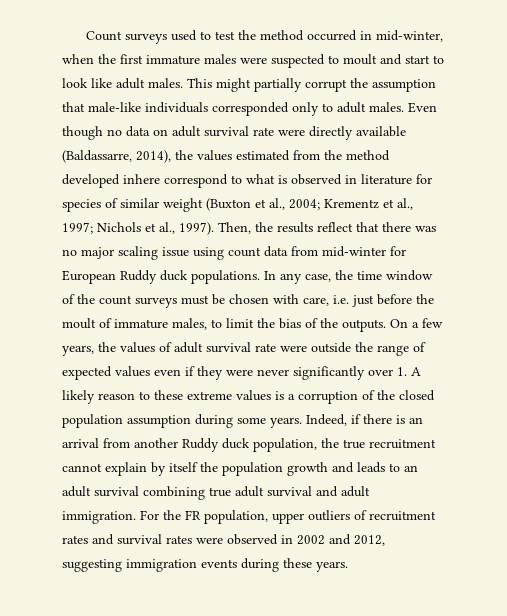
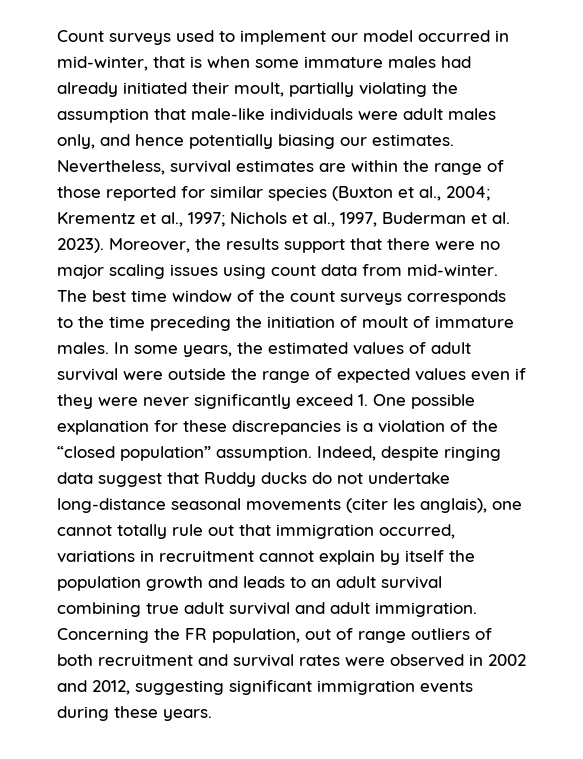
[214,30,443,42] [62,54,444,68] [62,78,347,92] test the method occurred in mid-winter, when the first immature males were suspected to moult and start to look like adult males. This might partially corrupt -> [240,30,509,45] [57,56,471,71] [57,82,427,97] implement our model occurred in mid-winter, that is when some immature males had already initiated their moult, partially violating
[212,102,437,116] [62,126,406,140] [62,150,390,163] [62,174,432,188] [62,198,203,212] corresponded only to adult males. Even though no data on adult survival rate were directly available (Baldassarre, 2014), the values estimated from the method developed inhere correspond to what is observed in literature for species of similar weight -> [358,108,496,120] [57,134,454,149] [57,160,504,175] [57,186,327,201] were adult males only, and hence potentially biasing our estimates. Nevertheless, survival estimates are within the range of those reported for similar species
[179,222,251,235] 1997). Then, -> [340,212,510,227] [57,238,190,253] 1997, Buderman et al. 2023). Moreover,
[317,222,353,232] reflect -> [284,239,345,253] support
[415,226,436,232] was -> [435,241,475,250] were
[162,247,189,257] issue -> [170,264,218,276] issues
[322,246,406,257] [62,270,353,284] mid-winter for European Ruddy duck populations. In any case, the -> [407,264,498,276] [57,290,126,302] mid-winter. The best
[181,294,434,307] [62,318,443,332] must be chosen with care, i.e. just before the moult of immature males, to limit the bias of the outputs. On a few -> [407,290,506,305] [57,316,514,331] [57,342,178,354] corresponds to the time preceding the initiation of moult of immature males. In some
(116, 347) none -> [268,342,348,354] estimated
[255,343,276,352] rate -> (118, 374) none
[368,367,421,376] [62,390,271,404] over 1. A likely reason to these extreme values -> [296,394,475,409] [57,420,341,435] exceed 1. One possible explanation for these discrepancies
[298,390,435,404] [62,414,423,428] [62,438,365,452] corruption of the closed population assumption during some years. Indeed, if there is an arrival from another Ruddy duck population, the true -> [378,420,498,433] [57,446,501,461] [57,472,450,487] [57,498,522,513] [57,524,455,539] [57,550,154,563] violation of the “closed population” assumption. Indeed, despite ringing data suggest that Ruddy ducks do not undertake long-distance seasonal movements (citer les anglais), one cannot totally rule out that immigration occurred, variations in
[140,510,159,520] For -> [57,628,149,643] Concerning
[272,510,436,524] [62,535,88,544] upper outliers of recruitment rates -> [305,628,492,643] [57,654,193,666] out of range outliers of both recruitment
(122, 565) none -> [229,680,312,695] significant

